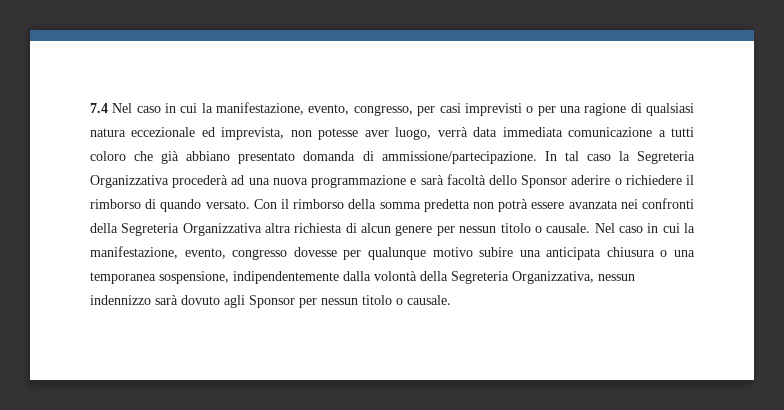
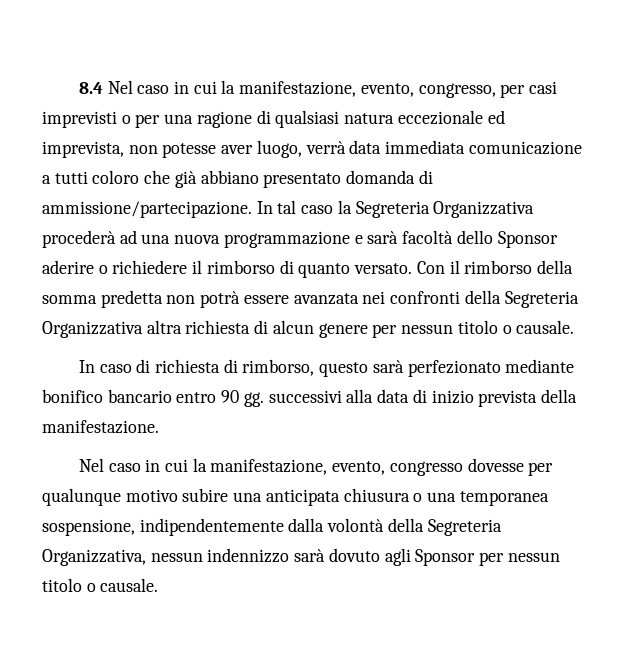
[90,103,108,113] 7.4 -> [78,82,103,94] 8.4
[160,199,202,212] quando -> [298,263,351,278] quanto
(591, 228) none -> [78,359,575,377] [42,389,577,407] [42,420,159,434] // In caso di richiesta di rimborso, questo sarà perfezionato mediante bonifico bancario entro 90 gg. successivi alla data di inizio prevista della manifestazione. //

